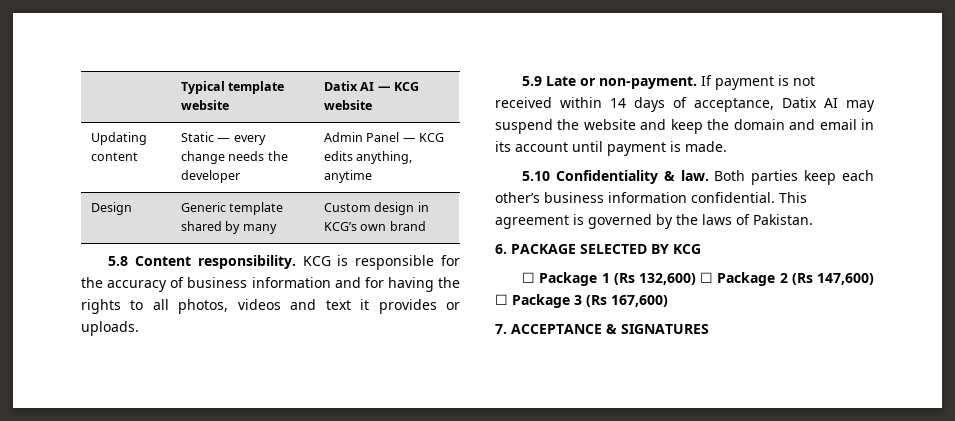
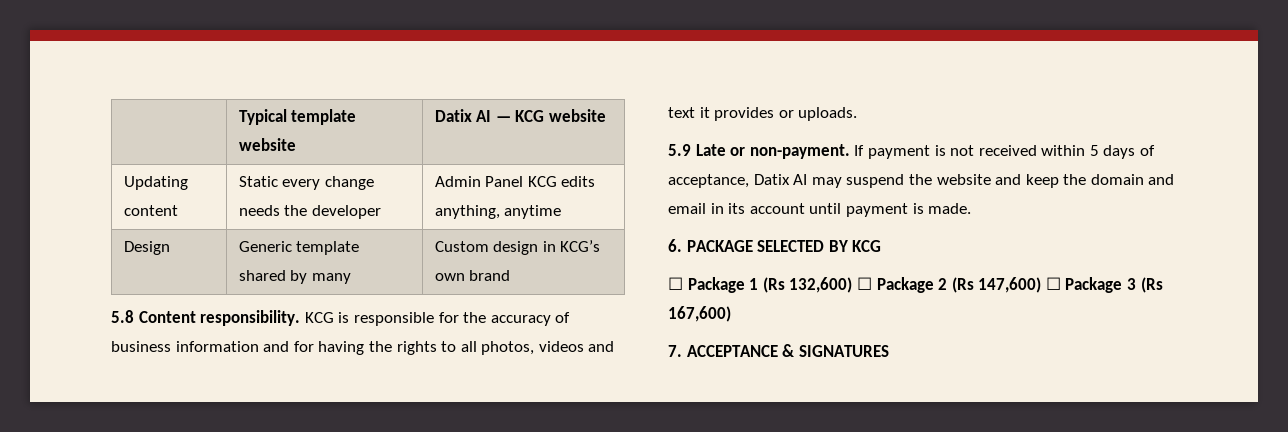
[217,138,231,142] — -> (278, 181) none
[402,138,416,142] — -> (524, 181) none
[610,98,626,108] 14 -> [1089,145,1099,156] 5
[522,170,874,185] [495,192,807,203] [495,214,813,229] // 5.10 Confidentiality & law. Both parties keep each other’s business information confidential. This agreement is governed by the laws of Pakistan. -> (972, 208) none

